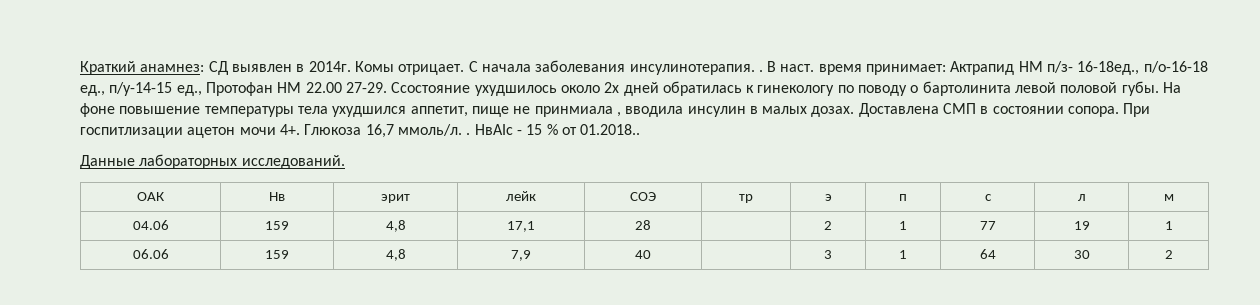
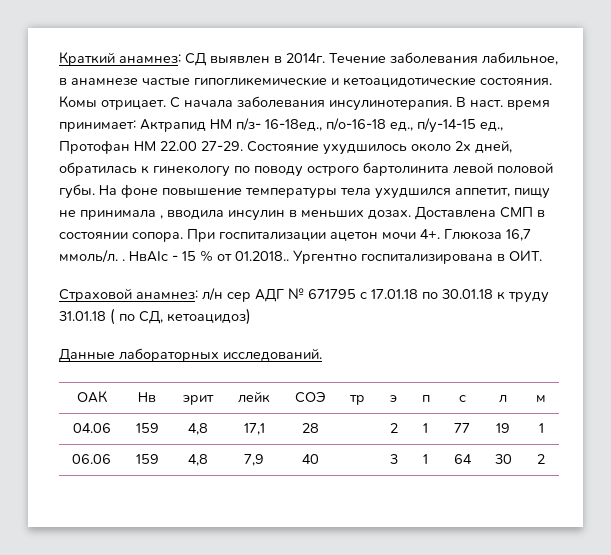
(351, 66) none -> [329,52,558,65] [59,77,552,87] Течение заболевания лабильное, в анамнезе частые гипогликемические и кетоацидотические состояния.
[758,70,763,72] . -> (452, 105) none
[391,82,471,93] Ссостояние -> [247,141,319,152] Состояние
[623,82,659,96] дней -> [475,140,512,153] дней,
[910,85,919,93] о -> [307,166,359,176] острого
[471,106,613,117] пище не принмиала -> [514,188,550,199] [59,210,156,220] пищу не принимала
[762,106,808,114] малых -> [301,210,364,217] меньших
[80,127,183,138] госпитлизации -> [219,232,326,241] госпитализации
(641, 129) none -> [293,250,542,264] [59,288,549,303] [59,308,251,325] Ургентно госпитализирована в ОИТ. // Страховой анамнез: л/н сер АДГ № 671795 с 17.01.18 по 30.01.18 к труду 31.01.18 ( по СД, кетоацидоз)

